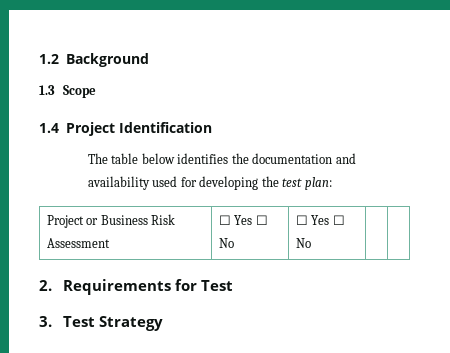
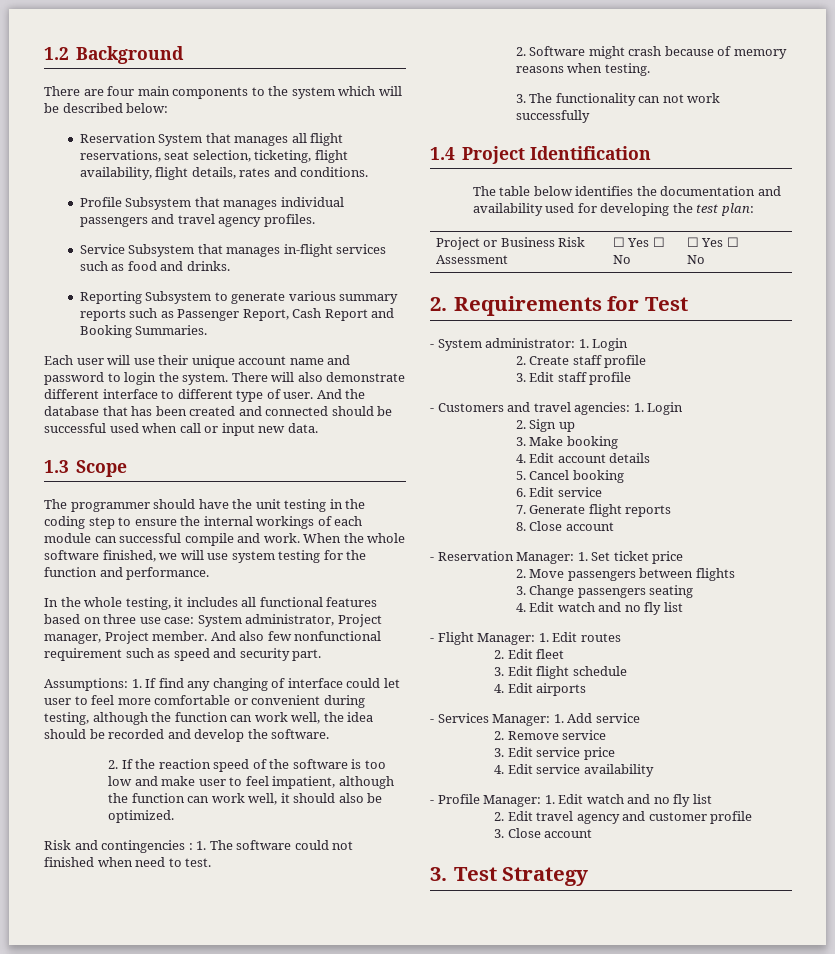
[39,85,97,98] 1.3 Scope -> [44,86,402,99] [44,103,169,113] [79,133,344,146] [79,150,348,163] [79,167,369,180] [79,197,344,210] [79,214,315,227] [79,244,387,257] [79,261,230,271] [79,291,399,304] [79,308,395,321] [79,325,208,338] [44,355,351,368] [44,372,406,385] [44,389,366,402] [44,406,393,416] [44,423,318,436] [44,460,127,477] [44,499,366,512] [44,516,363,529] [44,533,406,546] [44,550,367,563] [44,567,210,580] [44,597,378,610] [44,614,382,627] [44,631,382,644] [44,648,322,661] [44,678,400,691] [44,695,365,708] [44,712,374,725] [44,729,330,742] [108,759,386,772] [108,776,394,789] [108,793,383,805] [108,810,175,823] [44,840,354,853] [44,857,212,867] [515,46,787,59] [515,63,650,76] [515,93,721,106] [515,110,590,123] There are four main components to the system which will be described below: // Reservation System that manages all flight reservations, seat selection, ticketing, flight availability, flight details, rates and conditions. // Profile Subsystem that manages individual passengers and travel agency profiles. // Service Subsystem that manages in-flight services such as food and drinks. // Reporting Subsystem to generate various summary reports such as Passenger Report, Cash Report and Booking Summaries. // Each user will use their unique account name and password to login the system. There will also demonstrate different interface to different type of user. And the database that has been created and connected should be successful used when call or input new data. // 1.3 Scope // The programmer should have the unit testing in the coding step to ensure the internal workings of each module can successful compile and work. When the whole software finished, we will use system testing for the function and performance. // In the whole testing, it includes all functional features based on three use case: System administrator, Project manager, Project member. And also few nonfunctional requirement such as speed and security part. // Assumptions: 1. If find any changing of interface could let user to feel more comfortable or convenient during testing, although the function can work well, the idea should be recorded and develop the software. // 2. If the reaction speed of the software is too low and make user to feel impatient, although the function can work well, it should also be optimized. // Risk and contingencies : 1. The software could not finished when need to test. // 2. Software might crash because of memory reasons when testing. // 3. The functionality can not work successfully
(234, 285) none -> [430,338,629,351] [515,355,647,368] [515,372,632,385] [430,402,684,415] [515,419,575,432] [515,436,618,449] [515,453,651,463] [515,470,624,483] [515,487,602,497] [515,504,672,517] [515,521,614,531] [430,551,684,564] [515,568,735,581] [515,585,694,598] [515,602,683,615] [430,632,621,645] [494,649,565,659] [494,666,627,679] [494,683,587,696] [430,713,640,726] [494,730,607,740] [494,747,615,760] [494,764,654,777] [430,794,712,807] [494,811,753,824] [494,828,593,838] // - System administrator: 1. Login // 2. Create staff profile // 3. Edit staff profile // - Customers and travel agencies: 1. Login // 2. Sign up // 3. Make booking // 4. Edit account details // 5. Cancel booking // 6. Edit service // 7. Generate flight reports // 8. Close account // - Reservation Manager: 1. Set ticket price // 2. Move passengers between flights // 3. Change passengers seating // 4. Edit watch and no fly list // - Flight Manager: 1. Edit routes // 2. Edit fleet // 3. Edit flight schedule // 4. Edit airports // - Services Manager: 1. Add service // 2. Remove service // 3. Edit service price // 4. Edit service availability // - Profile Manager: 1. Edit watch and no fly list // 2. Edit travel agency and customer profile // 3. Close account

